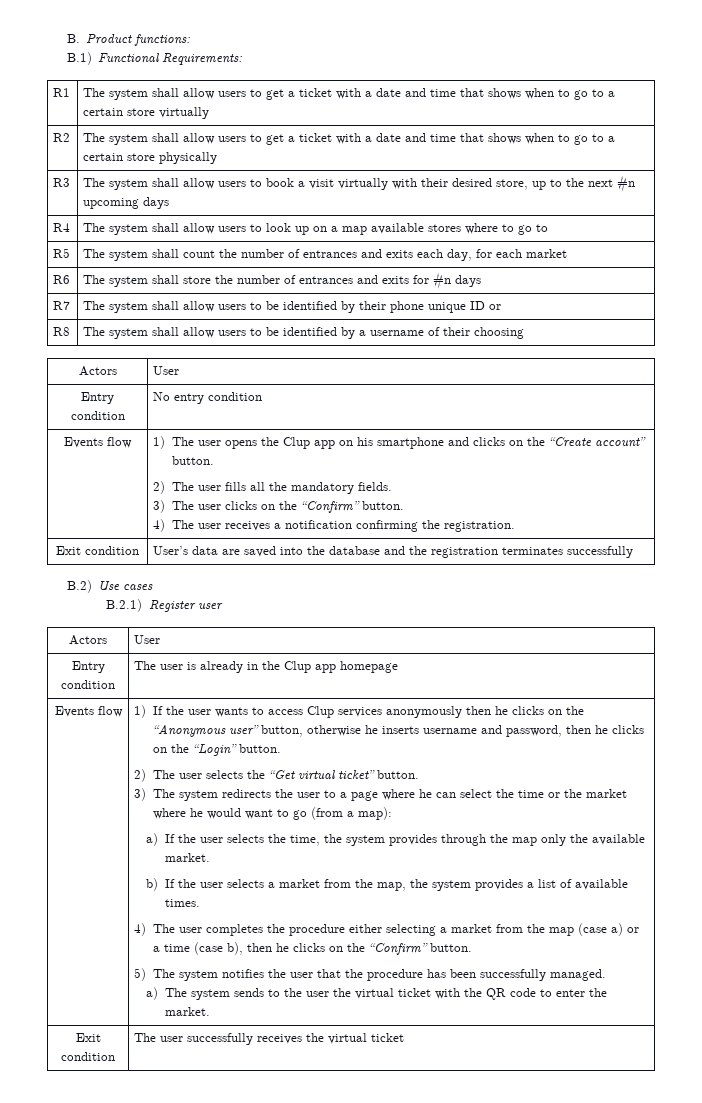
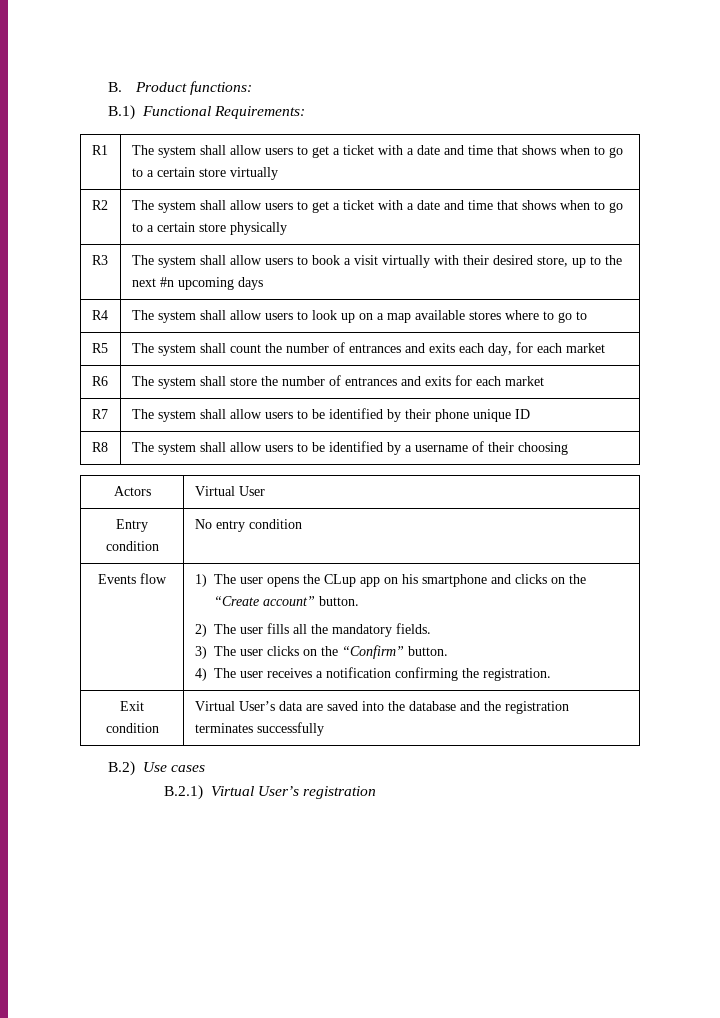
[433,272,482,289] #n days -> [475,376,544,386] each market
[489,304,502,310] or -> (530, 414) none
(117, 371) none -> [194,486,235,496] Virtual
[282,437,310,449] Clup -> [323,574,356,587] CLup
(139, 550) none -> [194,701,235,711] Virtual
[148,600,223,612] [69,635,107,645] [134,635,161,644] [71,661,105,673] [61,680,115,689] [134,661,399,673] [54,706,123,717] [134,705,584,718] [152,724,644,737] [152,744,281,756] [134,769,419,782] [134,788,627,801] [152,807,392,820] [146,833,645,846] [164,853,210,862] [146,878,628,891] [164,899,200,907] [134,923,639,936] [152,942,472,955] [134,968,606,981] [146,987,607,1000] [164,1007,210,1016] [75,1033,101,1042] [61,1052,115,1061] [134,1033,405,1045] Register user // Actors | User // Entry condition | The user is already in the Clup app homepage // Events flow | 1) If the user wants to access Clup services anonymously then he clicks on the “Anonymous user” button, otherwise he inserts username and password, then he clicks on the “Login” button. // 2) The user selects the “Get virtual ticket” button. // 3) The system redirects the user to a page where he can select the time or the market where he would want to go (from a map): // a) If the user selects the time, the system provides through the map only the available market. // b) If the user selects a market from the map, the system provides a list of available times. // 4) The user completes the procedure either selecting a market from the map (case a) or a time (case b), then he clicks on the “Confirm” button. // 5) The system notifies the user that the procedure has been successfully managed. // a) The system sends to the user the virtual ticket with the QR code to enter the market. // Exit condition | The user successfully receives the virtual ticket -> [210,786,377,799] Virtual User’s registration

